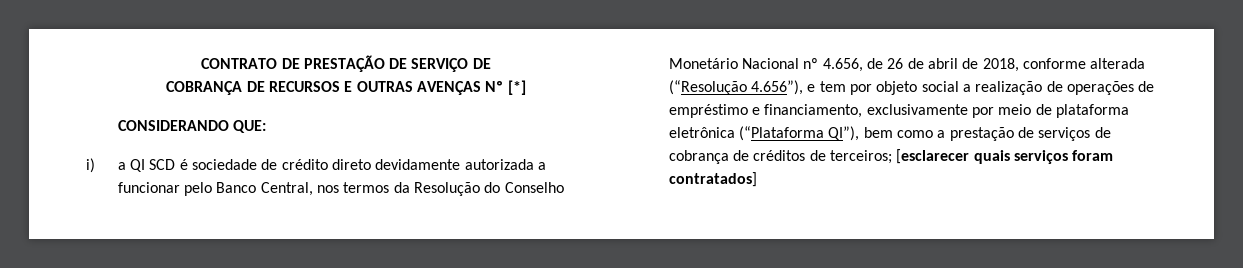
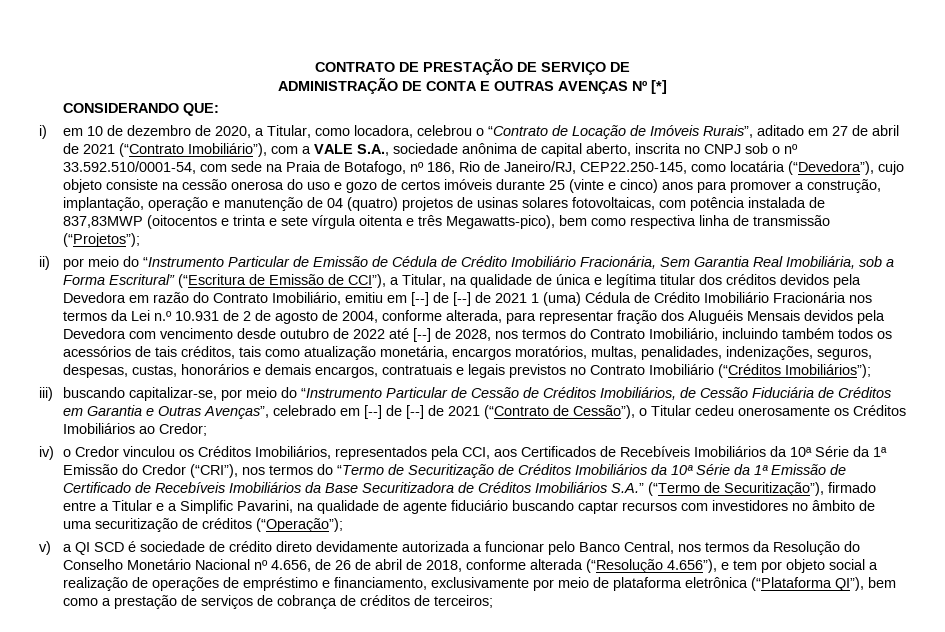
[166,81,341,95] COBRANÇA DE RECURSOS -> [278,77,477,94] ADMINISTRAÇÃO DE CONTA
(95, 165) none -> [62,125,899,139] [62,143,798,157] [62,161,904,175] [62,179,881,193] [62,197,825,211] [62,215,830,229] [62,233,140,247] [39,256,894,270] [62,274,861,288] [62,292,872,306] [62,310,885,324] [62,328,892,342] [62,346,872,360] [62,364,871,378] [39,387,891,401] [62,405,906,419] [62,423,207,436] [39,446,887,460] [62,464,846,478] [62,482,876,496] [62,500,875,514] [62,518,343,532] [39,541,51,555] em 10 de dezembro de 2020, a Titular, como locadora, celebrou o “Contrato de Locação de Imóveis Rurais”, aditado em 27 de abril de 2021 (“Contrato Imobiliário”), com a VALE S.A., sociedade anônima de capital aberto, inscrita no CNPJ sob o nº 33.592.510/0001-54, com sede na Praia de Botafogo, nº 186, Rio de Janeiro/RJ, CEP22.250-145, como locatária (“Devedora”), cujo objeto consiste na cessão onerosa do uso e gozo de certos imóveis durante 25 (vinte e cinco) anos para promover a construção, implantação, operação e manutenção de 04 (quatro) projetos de usinas solares fotovoltaicas, com potência instalada de 837,83MWP (oitocentos e trinta e sete vírgula oitenta e três Megawatts-pico), bem como respectiva linha de transmissão (“Projetos”); // ii) por meio do “Instrumento Particular de Emissão de Cédula de Crédito Imobiliário Fracionária, Sem Garantia Real Imobiliária, sob a Forma Escritural” (“Escritura de Emissão de CCI”), a Titular, na qualidade de única e legítima titular dos créditos devidos pela Devedora em razão do Contrato Imobiliário, emitiu em [--] de [--] de 2021 1 (uma) Cédula de Crédito Imobiliário Fracionária nos termos da Lei n.º 10.931 de 2 de agosto de 2004, conforme alterada, para representar fração dos Aluguéis Mensais devidos pela Devedora com vencimento desde outubro de 2022 até [--] de 2028, nos termos do Contrato Imobiliário, incluindo também todos os acessórios de tais créditos, tais como atualização monetária, encargos moratórios, multas, penalidades, indenizações, seguros, despesas, custas, honorários e demais encargos, contratuais e legais previstos no Contrato Imobiliário (“Créditos Imobiliários”); // iii) buscando capitalizar-se, por meio do “Instrumento Particular de Cessão de Créditos Imobiliários, de Cessão Fiduciária de Créditos em Garantia e Outras Avenças”, celebrado em [--] de [--] de 2021 (“Contrato de Cessão”), o Titular cedeu onerosamente os Créditos Imobiliários ao Credor; // iv) o Credor vinculou os Créditos Imobiliários, representados pela CCI, aos Certificados de Recebíveis Imobiliários da 10ª Série da 1ª Emissão do Credor (“CRI”), nos termos do “Termo de Securitização de Créditos Imobiliários da 10ª Série da 1ª Emissão de Certificado de Recebíveis Imobiliários da Base Securitizadora de Créditos Imobiliários S.A.” (“Termo de Securitização”), firmado entre a Titular e a Simplific Pavarini, na qualidade de agente fiduciário buscando captar recursos com investidores no âmbito de uma securitização de créditos (“Operação”); // v)
[896,149,1114,164] [668,172,757,187] [esclarecer quais serviços foram contratados] -> (493, 601) none

